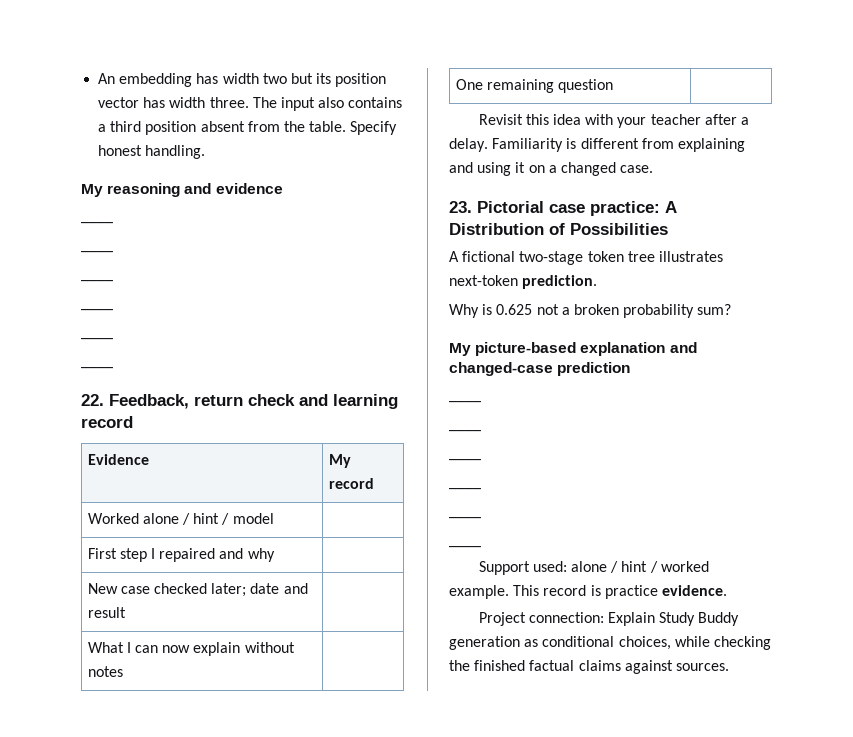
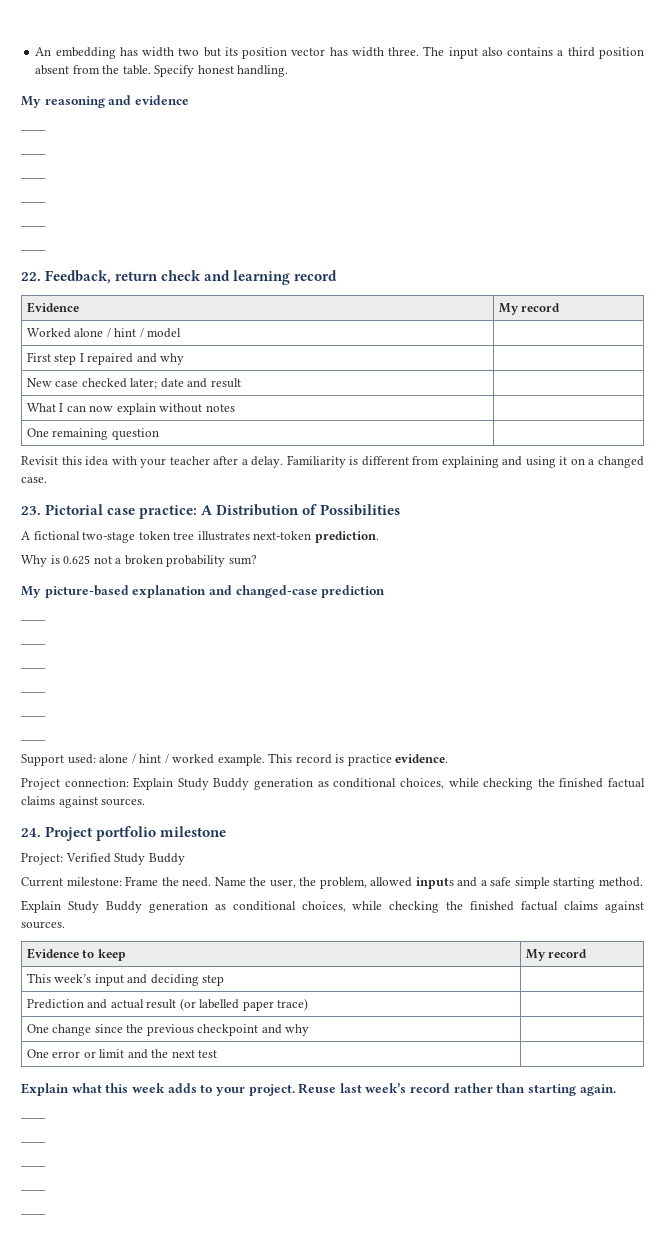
(729, 667) none -> [21,826,227,841] [21,853,185,865] [21,876,643,889] [21,900,644,913] [21,921,65,929] [26,948,126,961] [525,949,588,961] [26,973,225,986] [26,998,309,1011] [26,1024,310,1036] [26,1049,218,1059] [21,1083,616,1096] [21,1117,46,1119] [21,1141,46,1143] [21,1165,46,1167] [21,1189,46,1191] [21,1213,46,1215] // 24. Project portfolio milestone // Project: Verified Study Buddy // Current milestone: Frame the need. Name the user, the problem, allowed inputs and a safe simple starting method. // Explain Study Buddy generation as conditional choices, while checking the finished factual claims against sources. // Evidence to keep | My record // This week’s input and deciding step | // Prediction and actual result (or labelled paper trace) | // One change since the previous checkpoint and why | // One error or limit and the next test | // Explain what this week adds to your project. Reuse last week’s record rather than starting again. // ____ // ____ // ____ // ____ // ____

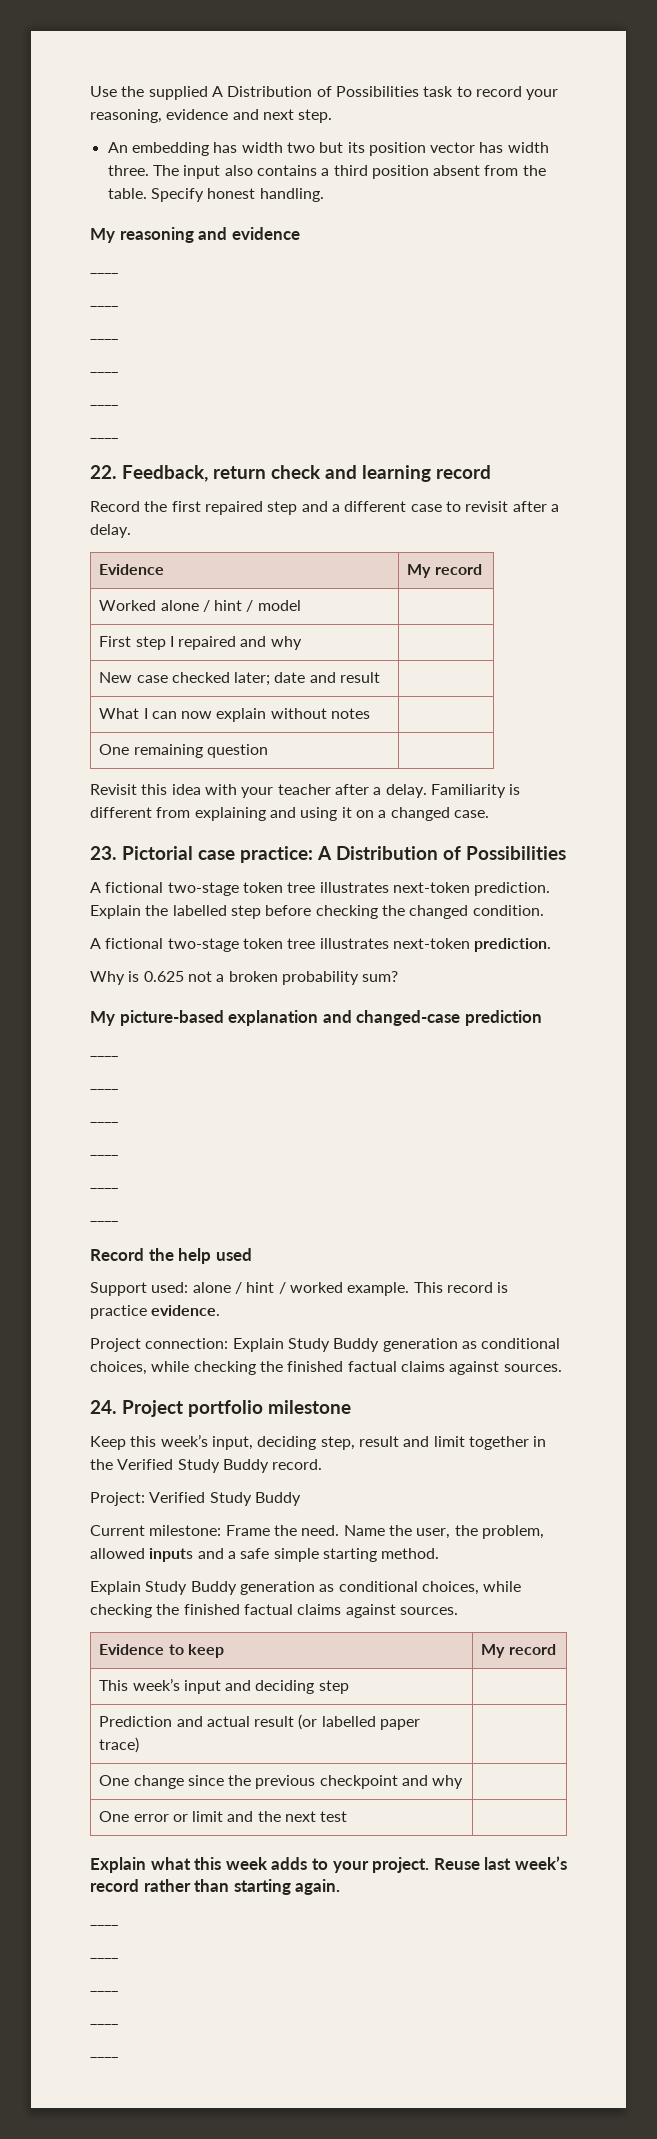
(35, 51) none -> [90,86,559,100] [90,109,333,123] Use the supplied A Distribution of Possibilities task to record your reasoning, evidence and next step. //
(338, 275) none -> [90,501,559,515] [90,524,131,538] // Record the first repaired step and a different case to revisit after a delay.
(401, 510) none -> [90,882,551,896] [90,905,544,919] // A fictional two-stage token tree illustrates next-token prediction. Explain the labelled step before checking the changed condition.
(46, 740) none -> [90,1248,252,1264] // Record the help used
(227, 831) none -> [90,1434,547,1450] [90,1459,323,1473] // Keep this week’s input, deciding step, result and limit together in the Verified Study Buddy record.

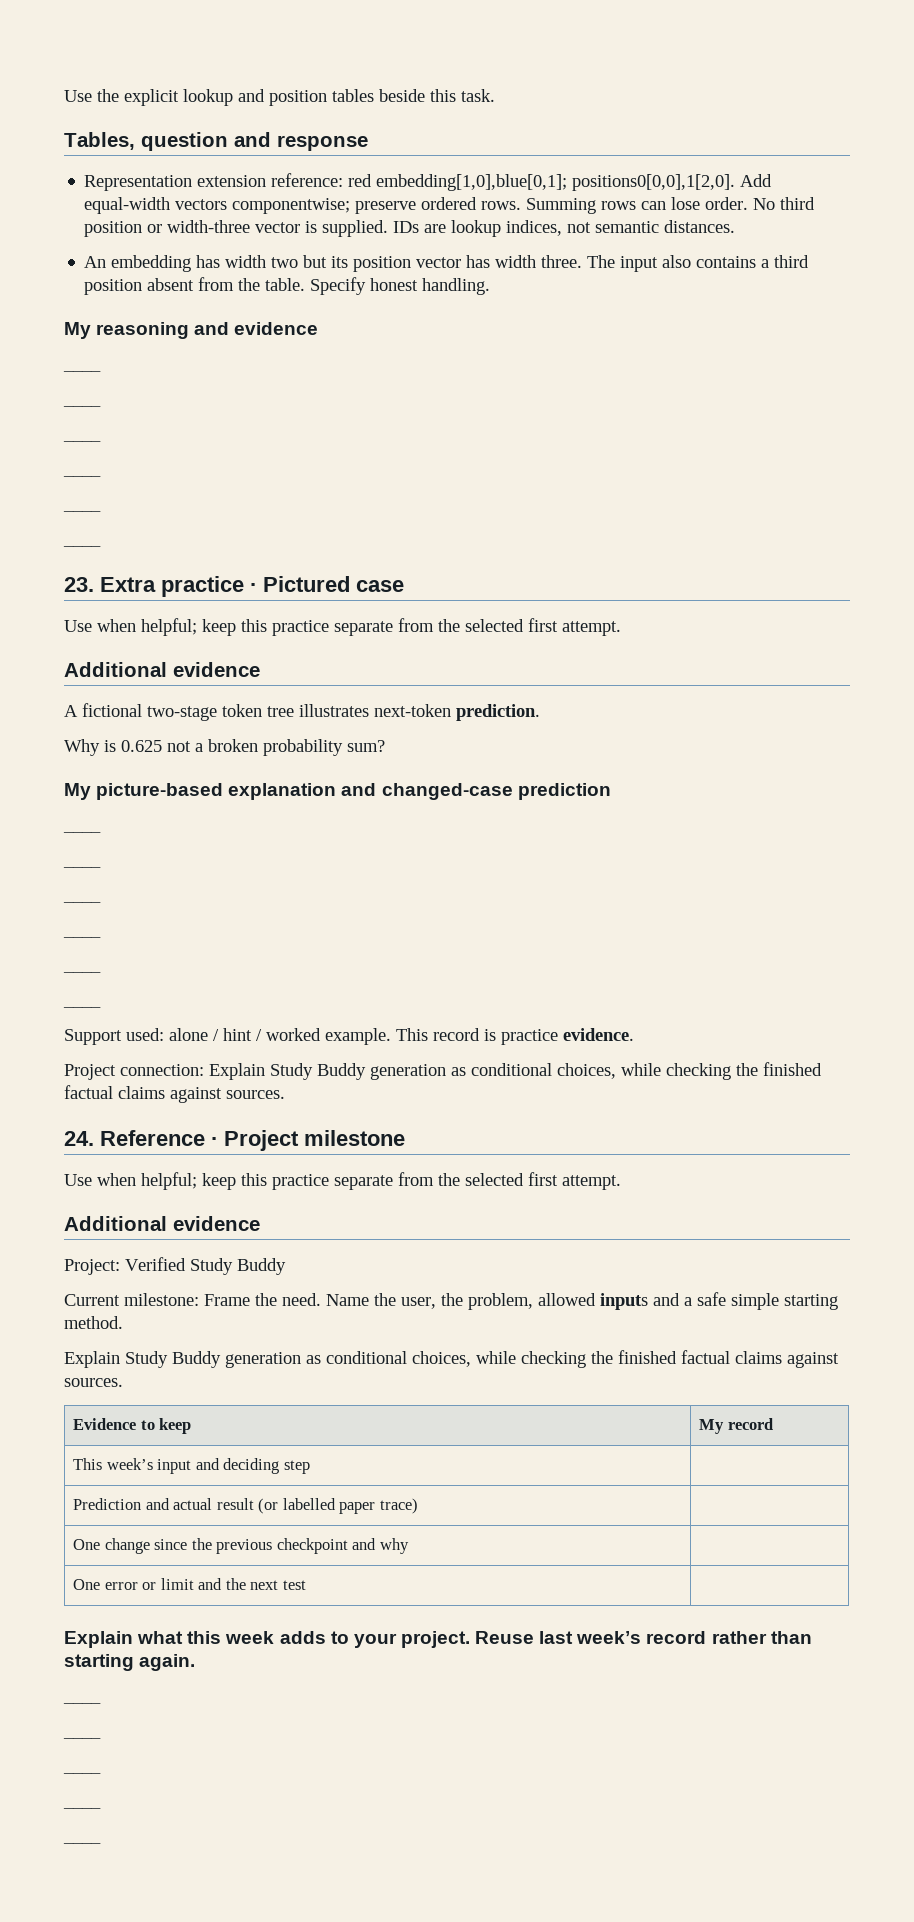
[148,86,559,100] [90,109,333,123] supplied A Distribution of Possibilities task to record your reasoning, evidence and next step. -> [124,89,495,106] [64,132,368,151] [84,173,773,191] [84,197,816,214] [84,220,736,237] explicit lookup and position tables beside this task. // Tables, question and response // Representation extension reference: red embedding[1,0],blue[0,1]; positions0[0,0],1[2,0]. Add equal-width vectors componentwise; preserve ordered rows. Summing rows can lose order. No third position or width-three vector is supplied. IDs are lookup indices, not semantic distances.
[90,465,491,482] [90,501,559,515] [90,524,131,538] [99,564,165,575] [407,564,482,578] [99,600,301,612] [99,636,302,650] [99,672,381,686] [99,708,371,722] [99,744,268,758] [90,784,521,798] [90,807,489,821] [90,846,566,863] [90,882,551,896] [90,905,544,919] 22. Feedback, return check and learning record // Record the first repaired step and a different case to revisit after a delay. // Evidence | My record // Worked alone / hint / model | // First step I repaired and why | // New case checked later; date and result | // What I can now explain without notes | // One remaining question | // Revisit this idea with your teacher after a delay. Familiarity is different from explaining and using it on a changed case. // 23. Pictorial case practice: A Distribution of Possibilities // A fictional two-stage token tree illustrates next-token prediction. Explain the labelled step before checking the changed condition. -> [64,576,404,597] [64,618,621,636] [64,662,260,677] 23. Extra practice · Pictured case // Use when helpful; keep this practice separate from the selected first attempt. // Additional evidence
[90,1248,252,1264] // Record the help used -> (101, 1007) none
[122,1400,351,1417] [90,1434,547,1450] [90,1459,323,1473] Project portfolio milestone // Keep this week’s input, deciding step, result and limit together in the Verified Study Buddy record. -> [100,1130,405,1151] [64,1172,621,1190] [64,1216,260,1231] Reference · Project milestone // Use when helpful; keep this practice separate from the selected first attempt. // Additional evidence

